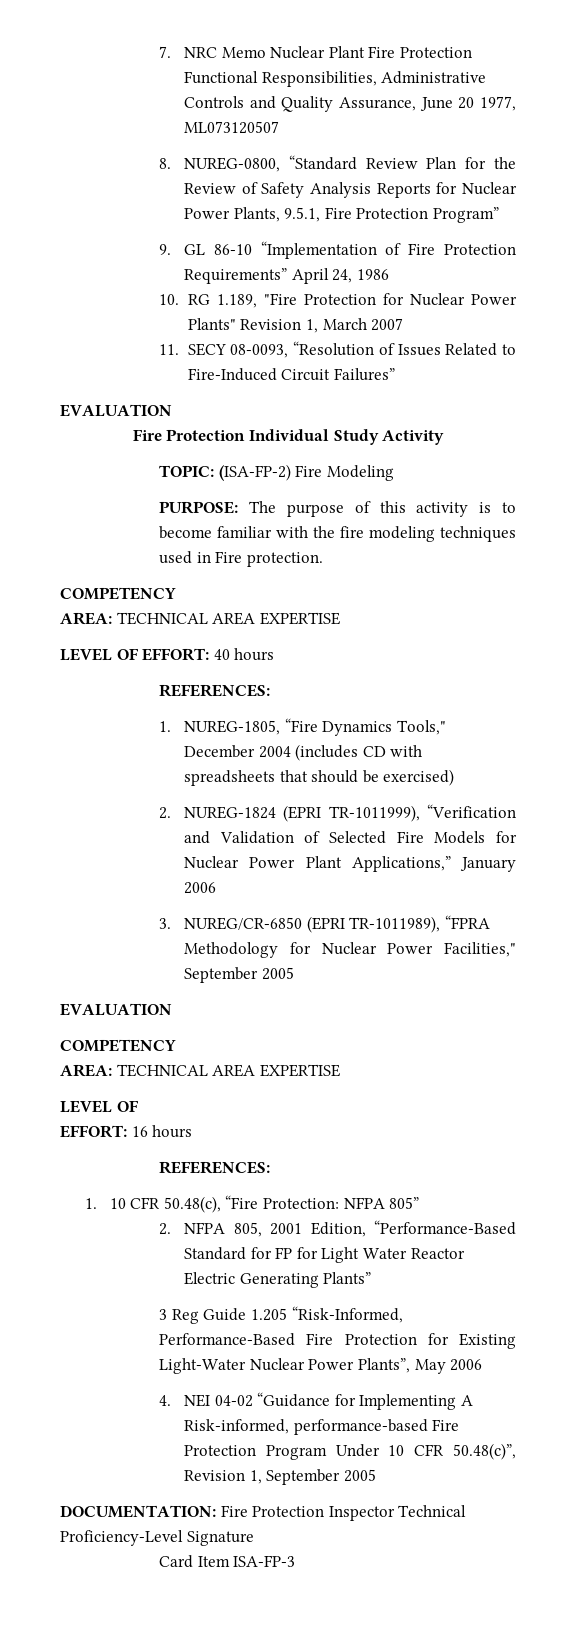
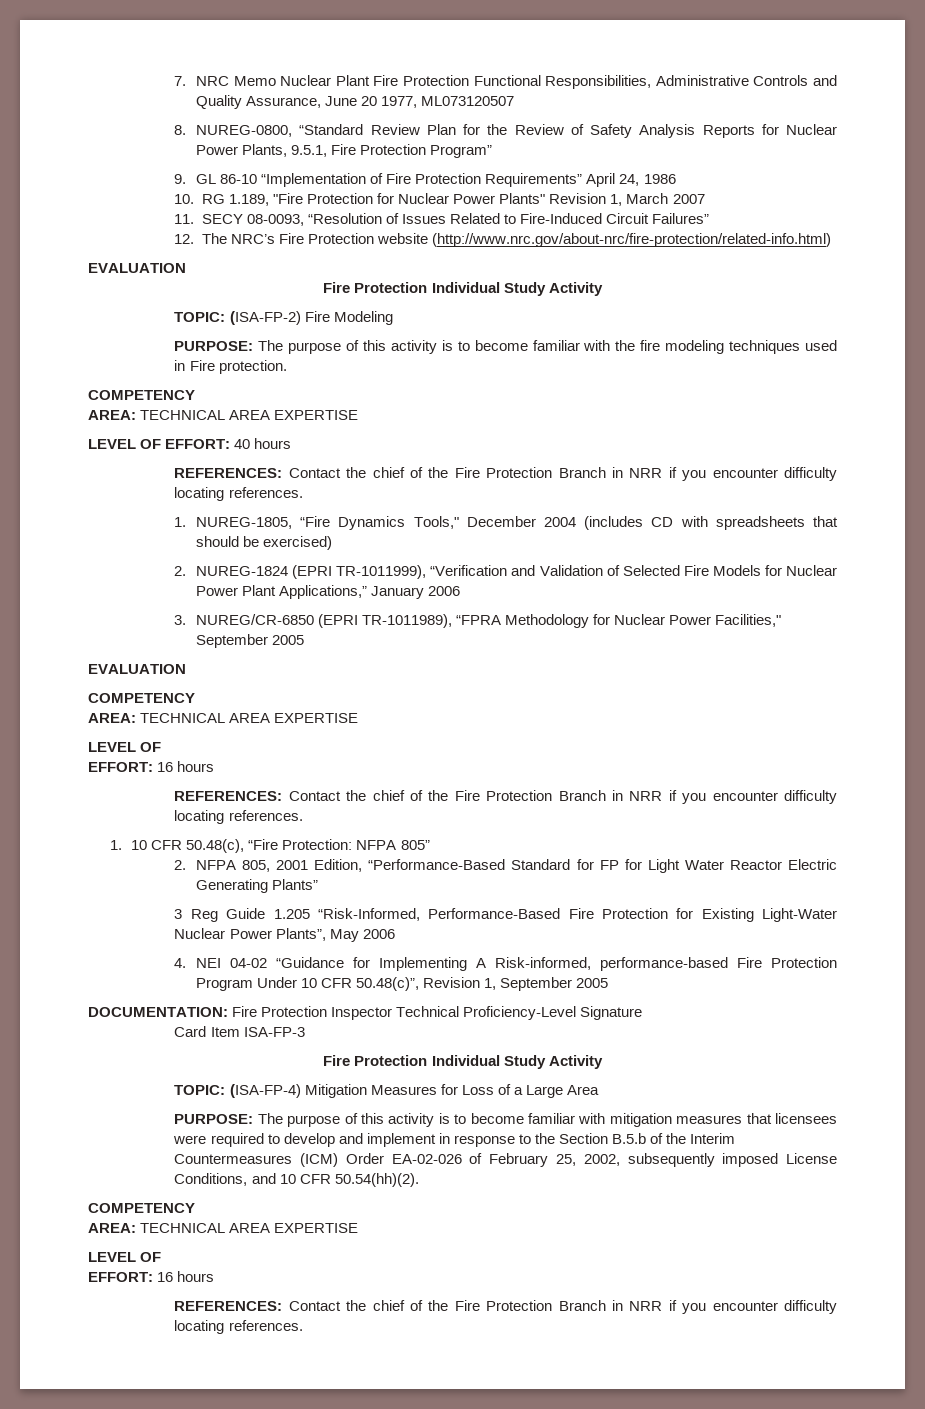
(395, 374) none -> [174,233,832,247] // 12. The NRC’s Fire Protection website (http://www.nrc.gov/about-nrc/fire-protection/related-info.html)
(271, 690) none -> [288,467,838,481] [174,487,303,501] Contact the chief of the Fire Protection Branch in NRR if you encounter difficulty locating references.
(271, 1167) none -> [288,790,838,804] [174,810,303,824] Contact the chief of the Fire Protection Branch in NRR if you encounter difficulty locating references.
(296, 1561) none -> [323,1055,603,1069] [174,1084,599,1098] [174,1113,838,1127] [173,1133,736,1147] [174,1153,838,1167] [174,1173,419,1187] [88,1203,195,1213] [88,1223,359,1233] [88,1252,162,1262] [88,1271,215,1282] [174,1300,838,1314] [174,1320,303,1334] // Fire Protection Individual Study Activity // TOPIC: (ISA-FP-4) Mitigation Measures for Loss of a Large Area // PURPOSE: The purpose of this activity is to become familiar with mitigation measures that licensees were required to develop and implement in response to the Section B.5.b of the Interim Countermeasures (ICM) Order EA-02-026 of February 25, 2002, subsequently imposed License Conditions, and 10 CFR 50.54(hh)(2). // COMPETENCY // AREA: TECHNICAL AREA EXPERTISE // LEVEL OF // EFFORT: 16 hours // REFERENCES: Contact the chief of the Fire Protection Branch in NRR if you encounter difficulty locating references.

